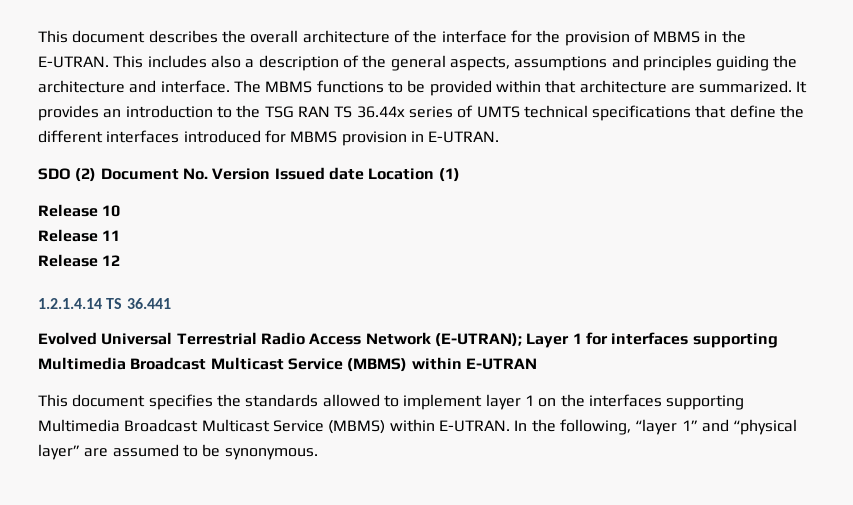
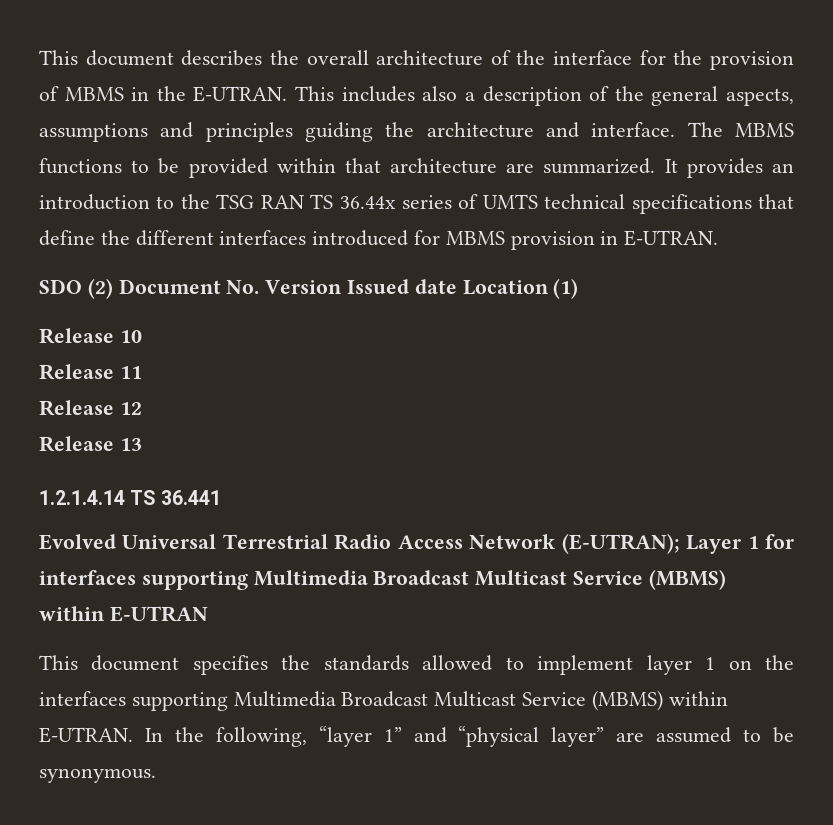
(121, 260) none -> [39,436,142,452] // Release 13

